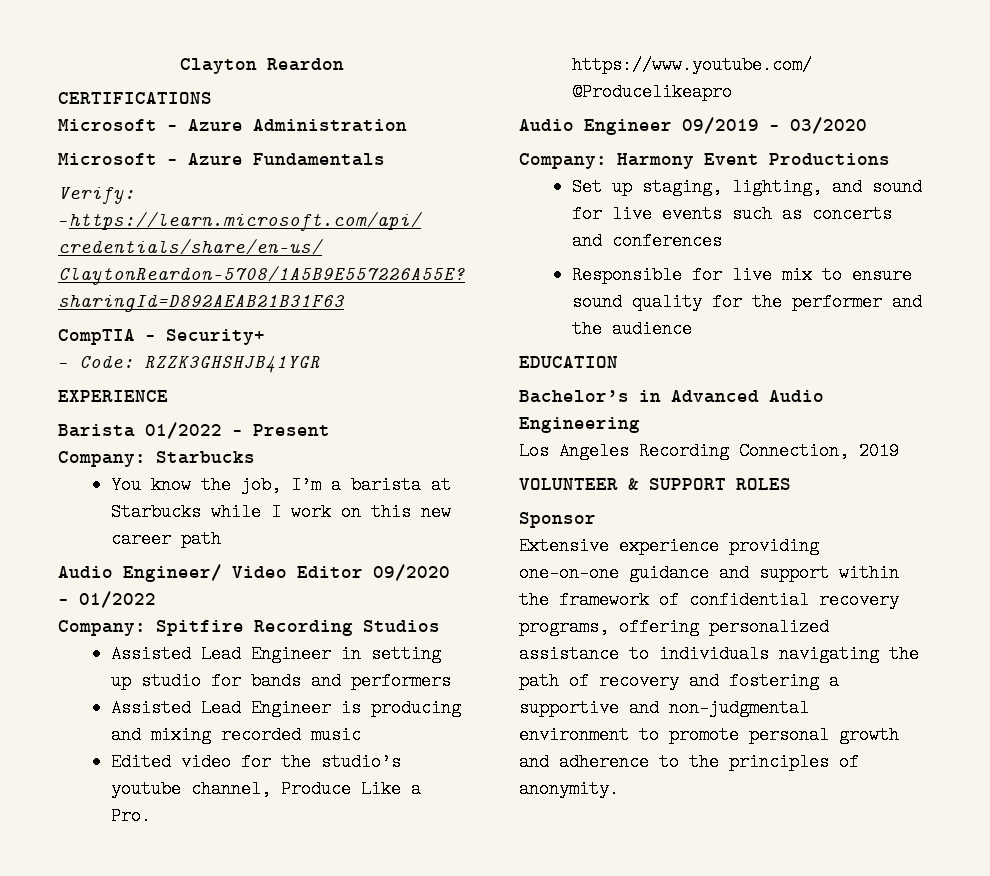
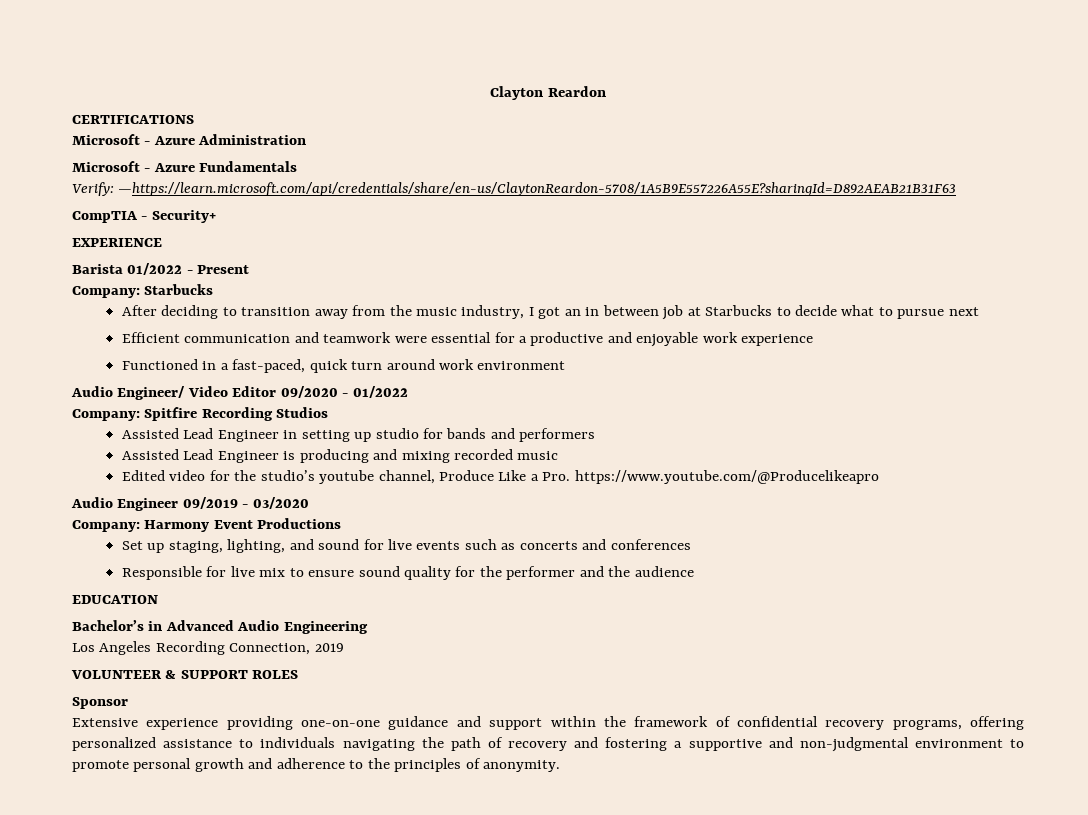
[58,355,320,374] // — Code: RZZK3GHSHJB41YGR -> (216, 216) none
[110,476,451,494] [110,503,451,521] [110,530,221,548] You know the job, I’m a barista at Starbucks while I work on this new career path -> [121,305,979,320] [121,332,814,347] [121,359,566,373] After deciding to transition away from the music industry, I got an in between job at Starbucks to decide what to pursue next // Efficient communication and teamwork were essential for a productive and enjoyable work experience // Functioned in a fast-paced, quick turn around work environment

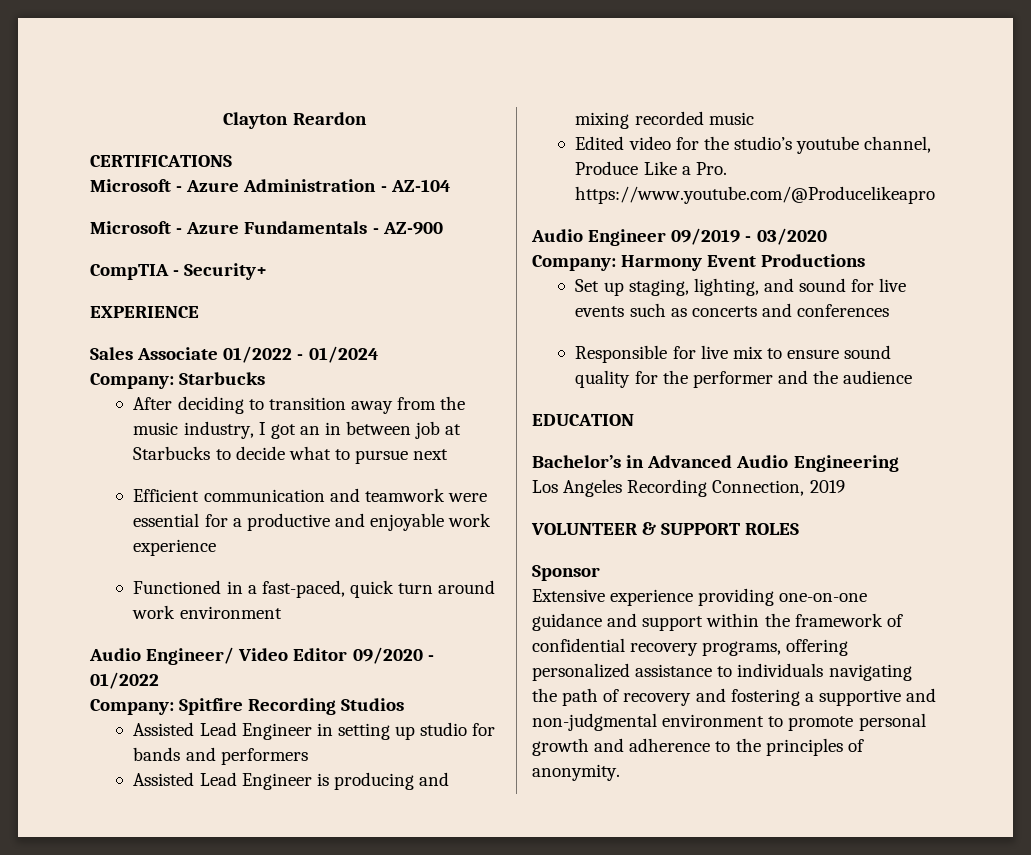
(307, 139) none -> [380,179,451,192] - AZ-104
[72,182,957,196] // Verify: —https://learn.microsoft.com/api/credentials/share/en-us/ClaytonReardon-5708/1A5B9E557226A55E?sharingId=D892AEAB21B31F63 -> [372,222,443,235] - AZ-900
[72,264,123,274] Barista -> [90,347,219,360] Sales Associate
[197,265,250,274] Present -> [308,346,379,363] 01/2024

